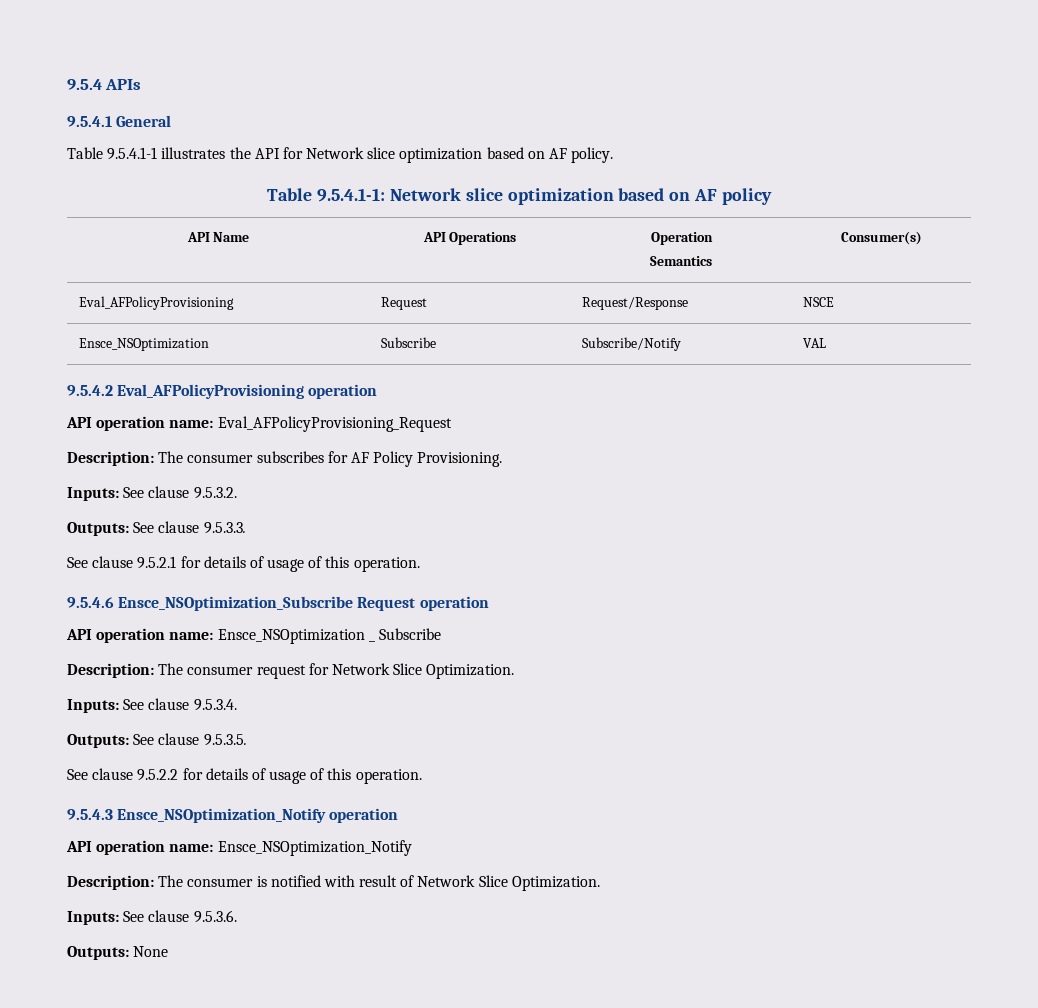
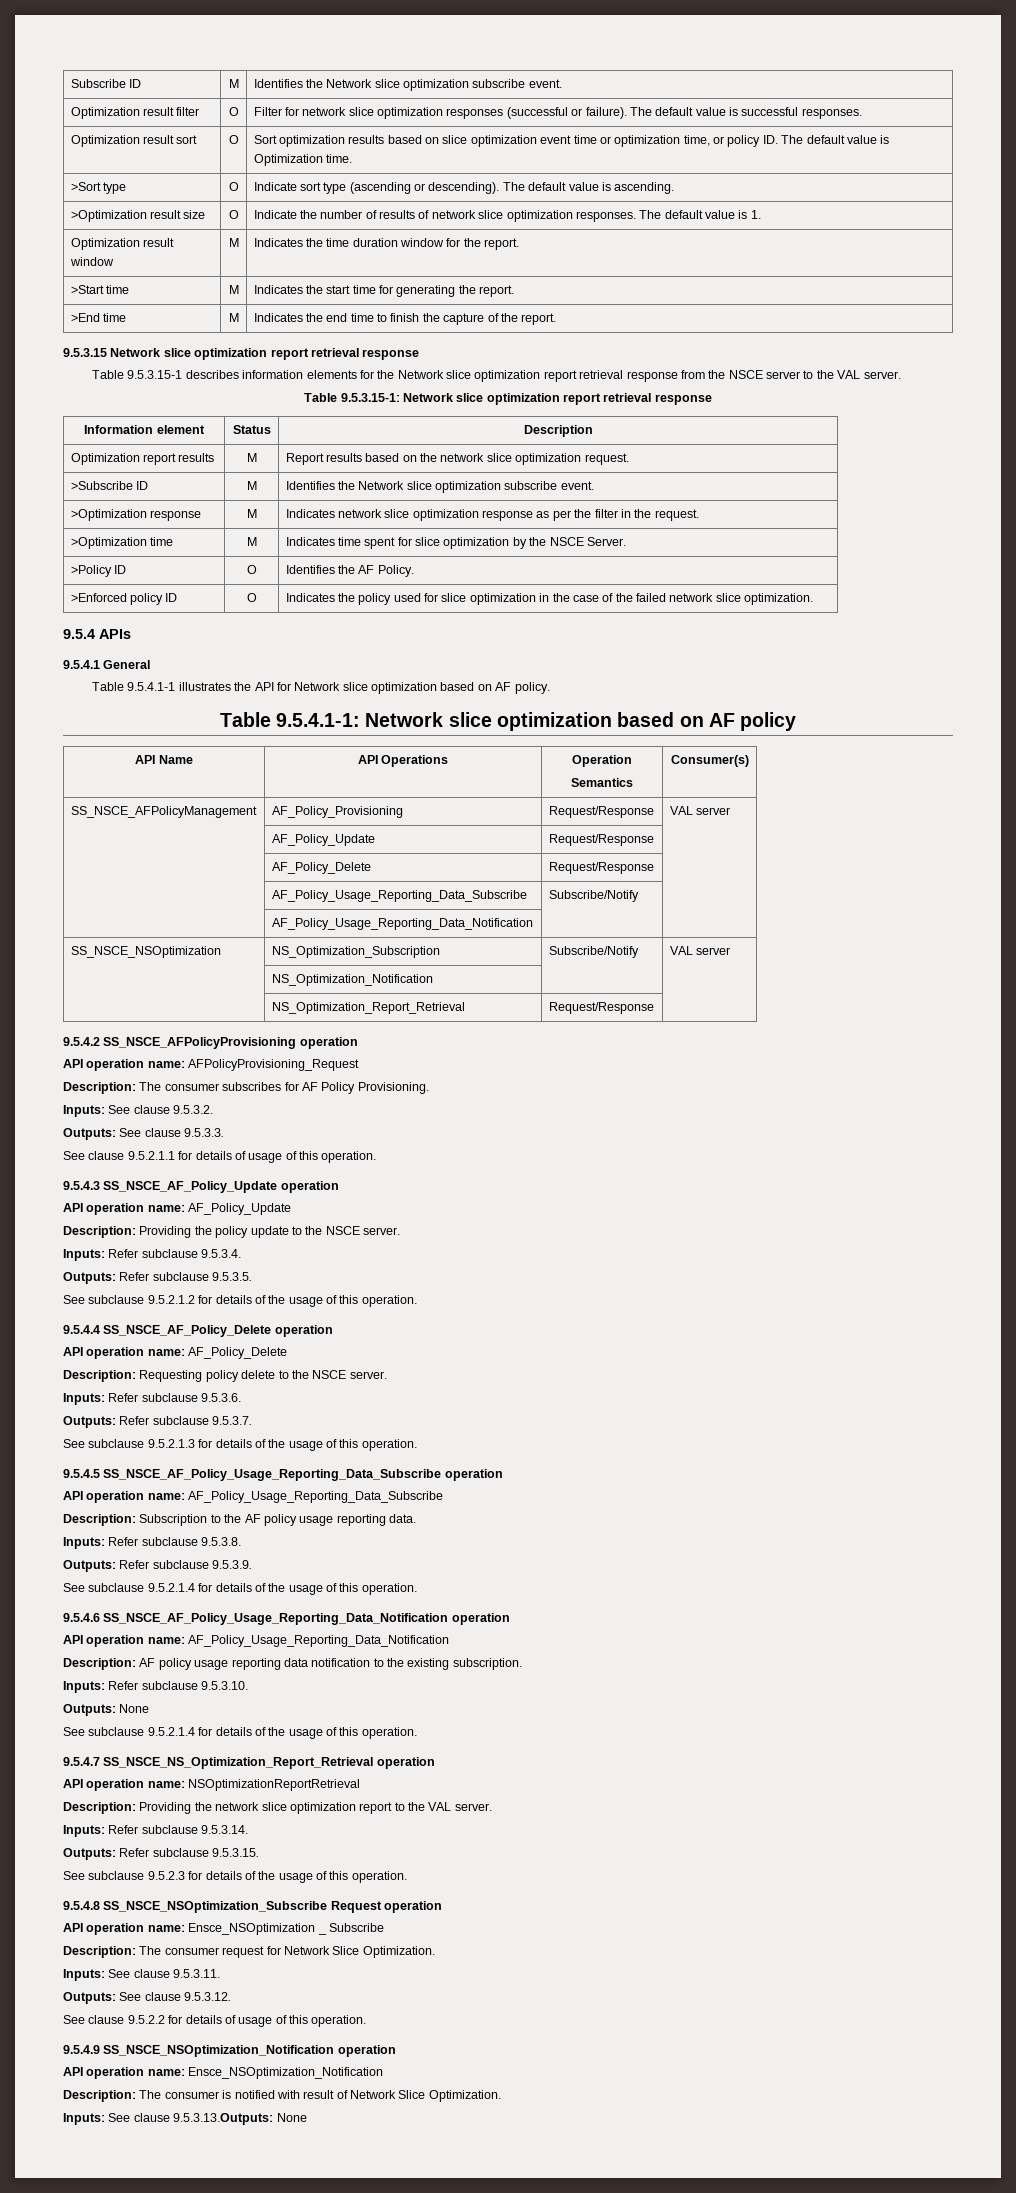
(67, 84) none -> [70,79,141,88] [228,79,239,88] [253,79,562,91] [70,107,200,119] [228,107,239,116] [253,107,862,119] [70,135,198,147] [228,135,239,144] [253,135,890,147] [253,154,352,166] [70,182,126,194] [228,182,239,191] [253,182,675,194] [70,210,206,222] [228,210,239,219] [253,210,761,222] [70,238,174,250] [69,257,114,266] [228,238,239,247] [253,238,520,250] [70,285,129,294] [228,285,239,294] [253,285,515,297] [70,313,126,322] [228,313,239,322] [253,313,557,325] [63,348,420,360] [92,370,901,382] [304,393,712,405] [84,425,205,434] [232,425,271,434] [523,425,593,437] [70,453,215,465] [246,453,257,462] [285,453,629,465] [70,481,148,490] [246,481,257,490] [285,481,594,493] [70,509,201,521] [246,509,257,518] [285,509,699,521] [70,537,173,549] [246,537,257,546] [285,537,626,549] [70,565,126,577] [246,565,257,574] [285,565,414,577] [70,593,178,605] [246,593,257,602] [285,593,814,605] Subscribe ID | M | Identifies the Network slice optimization subscribe event. // Optimization result filter | O | Filter for network slice optimization responses (successful or failure). The default value is successful responses. // Optimization result sort | O | Sort optimization results based on slice optimization event time or optimization time, or policy ID. The default value is Optimization time. // >Sort type | O | Indicate sort type (ascending or descending). The default value is ascending. // >Optimization result size | O | Indicate the number of results of network slice optimization responses. The default value is 1. // Optimization result window | M | Indicates the time duration window for the report. // >Start time | M | Indicates the start time for generating the report. // >End time | M | Indicates the end time to finish the capture of the report. // 9.5.3.15 Network slice optimization report retrieval response // Table 9.5.3.15-1 describes information elements for the Network slice optimization report retrieval response from the NSCE server to the VAL server. // Table 9.5.3.15-1: Network slice optimization report retrieval response // Information element | Status | Description // Optimization report results | M | Report results based on the network slice optimization request. // >Subscribe ID | M | Identifies the Network slice optimization subscribe event. // >Optimization response | M | Indicates network slice optimization response as per the filter in the request. // >Optimization time | M | Indicates time spent for slice optimization by the NSCE Server. // >Policy ID | O | Identifies the AF Policy. // >Enforced policy ID | O | Indicates the policy used for slice optimization in the case of the failed network slice optimization. //
[78,296,234,310] [380,297,427,310] [581,297,688,310] [802,297,834,307] [78,338,209,351] [380,337,436,348] [581,337,681,351] [802,338,826,348] Eval_AFPolicyProvisioning | Request | Request/Response | NSCE // Ensce_NSOptimization | Subscribe | Subscribe/Notify | VAL -> [70,806,257,818] [271,806,403,818] [548,806,654,818] [669,806,730,815] [271,834,375,846] [548,834,654,846] [271,862,371,874] [548,862,654,874] [271,890,527,902] [548,890,639,902] [271,918,533,930] [70,946,221,958] [271,946,440,958] [548,946,639,958] [669,946,730,955] [271,974,433,986] [271,1002,465,1014] [548,1002,654,1014] SS_NSCE_AFPolicyManagement | AF_Policy_Provisioning | Request/Response | VAL server // | AF_Policy_Update | Request/Response | // | AF_Policy_Delete | Request/Response | // | AF_Policy_Usage_Reporting_Data_Subscribe | Subscribe/Notify | // | AF_Policy_Usage_Reporting_Data_Notification | | // SS_NSCE_NSOptimization | NS_Optimization_Subscription | Subscribe/Notify | VAL server // | NS_Optimization_Notification | | // | NS_Optimization_Report_Retrieval | Request/Response |
[117,384,378,399] [66,416,452,432] Eval_AFPolicyProvisioning operation // API operation name: Eval_AFPolicyProvisioning_Request -> [103,1037,358,1049] [63,1059,360,1071] SS_NSCE_AFPolicyProvisioning operation // API operation name: AFPolicyProvisioning_Request
[137,556,420,572] [67,596,354,611] 9.5.2.1 for details of usage of this operation. // 9.5.4.6 Ensce_NSOptimization_Subscribe -> [127,1151,377,1163] [63,1181,339,1193] [63,1203,292,1215] [63,1226,400,1238] [63,1249,242,1261] [63,1272,253,1284] [63,1295,417,1307] [63,1325,333,1337] [63,1347,288,1359] [63,1370,387,1382] [63,1393,242,1405] [63,1416,253,1428] [63,1439,417,1451] [63,1469,503,1481] [63,1491,444,1503] [63,1514,416,1526] [63,1537,242,1549] [63,1560,253,1572] [63,1583,417,1595] [63,1613,510,1625] [63,1635,450,1647] [63,1658,522,1670] [63,1681,249,1693] [63,1704,150,1716] [63,1727,417,1739] [63,1757,435,1769] [63,1779,361,1791] [63,1802,492,1814] [63,1825,249,1837] [63,1848,260,1860] [63,1871,407,1883] [63,1901,328,1913] 9.5.2.1.1 for details of usage of this operation. // 9.5.4.3 SS_NSCE_AF_Policy_Update operation // API operation name: AF_Policy_Update // Description: Providing the policy update to the NSCE server. // Inputs: Refer subclause 9.5.3.4. // Outputs: Refer subclause 9.5.3.5. // See subclause 9.5.2.1.2 for details of the usage of this operation. // 9.5.4.4 SS_NSCE_AF_Policy_Delete operation // API operation name: AF_Policy_Delete // Description: Requesting policy delete to the NSCE server. // Inputs: Refer subclause 9.5.3.6. // Outputs: Refer subclause 9.5.3.7. // See subclause 9.5.2.1.3 for details of the usage of this operation. // 9.5.4.5 SS_NSCE_AF_Policy_Usage_Reporting_Data_Subscribe operation // API operation name: AF_Policy_Usage_Reporting_Data_Subscribe // Description: Subscription to the AF policy usage reporting data. // Inputs: Refer subclause 9.5.3.8. // Outputs: Refer subclause 9.5.3.9. // See subclause 9.5.2.1.4 for details of the usage of this operation. // 9.5.4.6 SS_NSCE_AF_Policy_Usage_Reporting_Data_Notification operation // API operation name: AF_Policy_Usage_Reporting_Data_Notification // Description: AF policy usage reporting data notification to the existing subscription. // Inputs: Refer subclause 9.5.3.10. // Outputs: None // See subclause 9.5.2.1.4 for details of the usage of this operation. // 9.5.4.7 SS_NSCE_NS_Optimization_Report_Retrieval operation // API operation name: NSOptimizationReportRetrieval // Description: Providing the network slice optimization report to the VAL server. // Inputs: Refer subclause 9.5.3.14. // Outputs: Refer subclause 9.5.3.15. // See subclause 9.5.2.3 for details of the usage of this operation. // 9.5.4.8 SS_NSCE_NSOptimization_Subscribe
[193,699,237,711] [67,733,247,748] 9.5.3.4. // Outputs: See clause 9.5.3.5. -> [173,1969,221,1978] [63,1992,232,2004] 9.5.3.11. // Outputs: See clause 9.5.3.12.
[67,808,399,823] [66,840,412,856] 9.5.4.3 Ensce_NSOptimization_Notify operation // API operation name: Ensce_NSOptimization_Notify -> [63,2045,396,2057] [63,2067,384,2079] 9.5.4.9 SS_NSCE_NSOptimization_Notification operation // API operation name: Ensce_NSOptimization_Notification
[193,910,237,923] [67,946,129,960] 9.5.3.6. // Outputs: -> [173,2113,274,2125] 9.5.3.13.Outputs:

